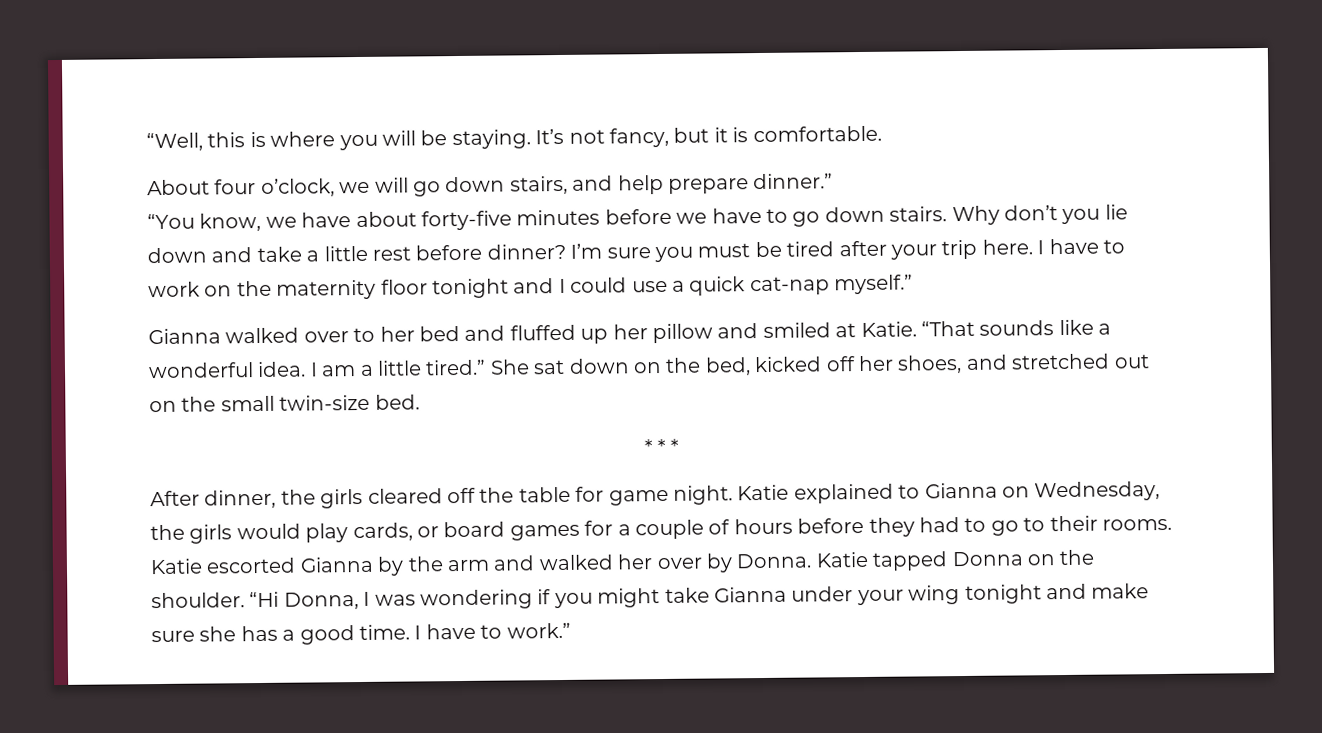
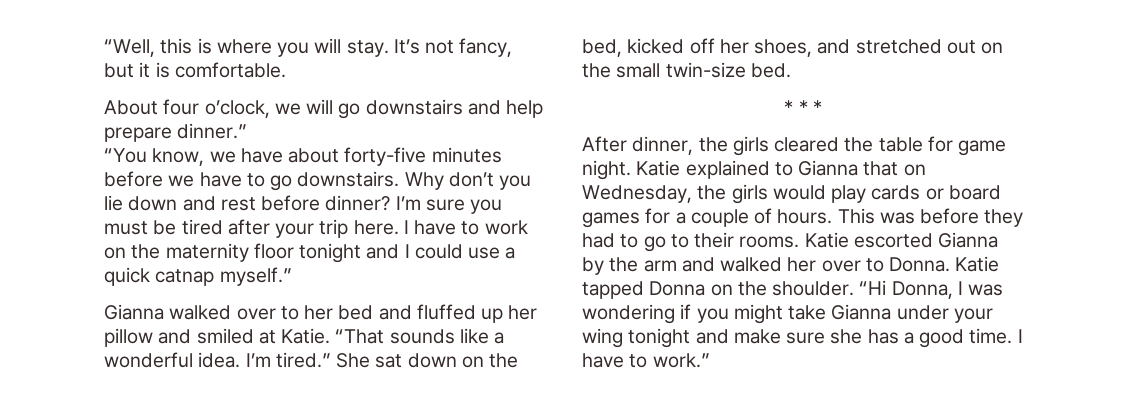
[420,129,531,150] be staying. -> [346,40,389,57] stay.
[445,175,568,195] down stairs, -> [365,99,463,115] downstairs
[824,206,948,223] down stairs. -> [297,171,400,187] downstairs.
[256,245,368,263] take a little -> (216, 203) none
[749,276,830,296] cat-nap -> [155,269,215,286] catnap
[309,360,422,377] I am a little -> [245,353,271,367] I’m
[447,487,476,504] off -> (840, 144) none
(998, 490) none -> [863,161,899,176] that
[352,522,413,542] cards, -> [871,185,921,200] cards
[733,518,793,535] hours -> [777,208,915,224] hours. This was
[705,553,733,573] by -> [865,258,884,272] to

